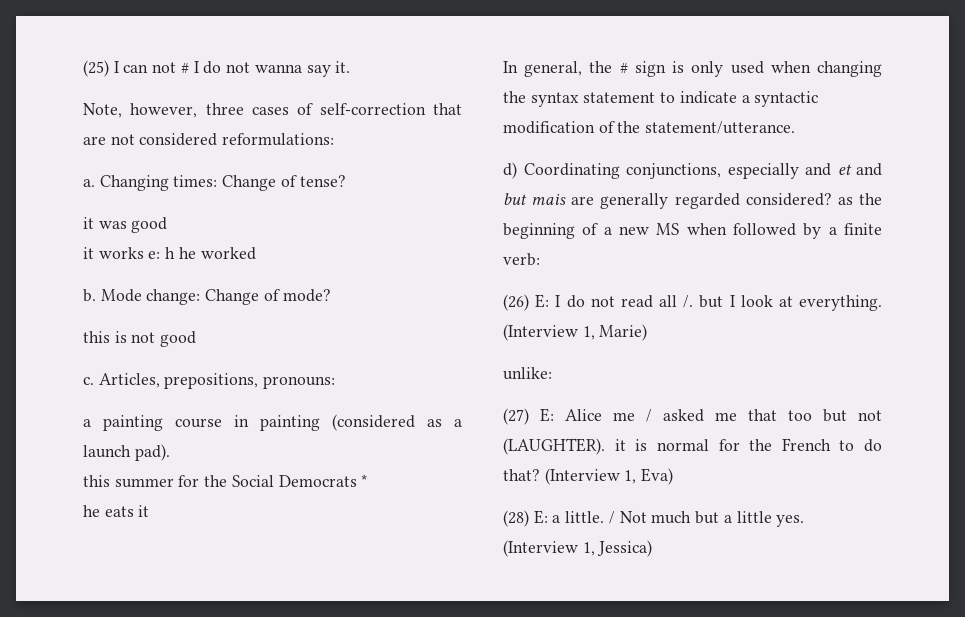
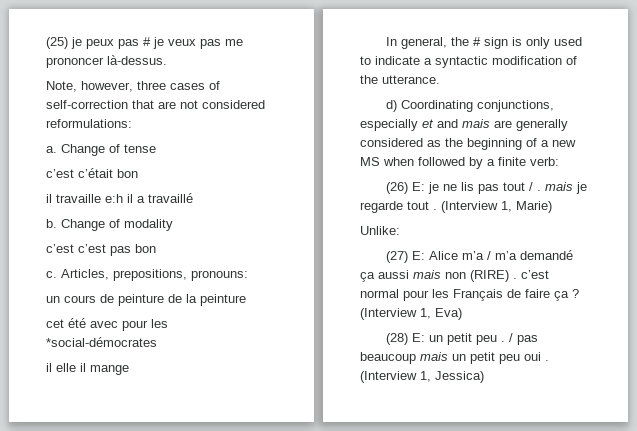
[113,61,351,77] I can not # I do not wanna say it. -> [71,37,243,49] [46,55,167,68] je peux pas # je veux pas me prononcer là-dessus.
[99,175,346,191] [83,217,168,233] [83,247,256,260] [83,289,331,305] [83,331,197,347] [83,373,336,389] [83,414,462,431] [83,444,170,461] [83,474,368,488] [83,505,150,517] Changing times: Change of tense? // it was good // it works e: h he worked // b. Mode change: Change of mode? // this is not good // c. Articles, prepositions, pronouns: // a painting course in painting (considered as a launch pad). // this summer for the Social Democrats * // he eats it -> [61,144,156,156] [46,168,138,178] [46,193,193,203] [46,219,173,231] [46,244,156,256] [46,269,248,281] [46,294,246,306] [46,318,168,331] [46,337,157,347] [46,363,129,375] Change of tense // c’est c’était bon // il travaille e:h il a travaillé // b. Change of modality // c’est c’est pas bon // c. Articles, prepositions, pronouns: // un cours de peinture de la peinture // cet été avec pour les *social-démocrates // il elle il mange
[770,61,882,77] [503,91,656,107] when changing the syntax statement -> (583, 41) none
[645,121,796,134] statement/utterance. -> [382,75,440,84] utterance.
[805,163,831,176] and -> (418, 125) none
[503,193,527,205] but -> (458, 123) none
[674,193,832,209] regarded considered? -> [360,138,423,147] considered
[555,295,882,311] I do not read all /. but I look at everything. -> [428,182,588,194] [360,201,437,213] je ne lis pas tout / . mais je regarde tout .
[503,367,552,380] unlike: -> [360,226,400,235] Unlike:
[613,409,882,422] [503,438,882,455] [503,469,540,481] me / asked me that too but not (LAUGHTER). it is normal for the French to do that? -> [462,250,574,260] [360,270,549,282] [360,289,579,301] m’a / m’a demandé ça aussi mais non (RIRE) . c’est normal pour les Français de faire ça ?
[552,511,805,527] a little. / Not much but a little yes. -> [429,333,539,345] [360,352,549,364] un petit peu . / pas beaucoup mais un petit peu oui .

